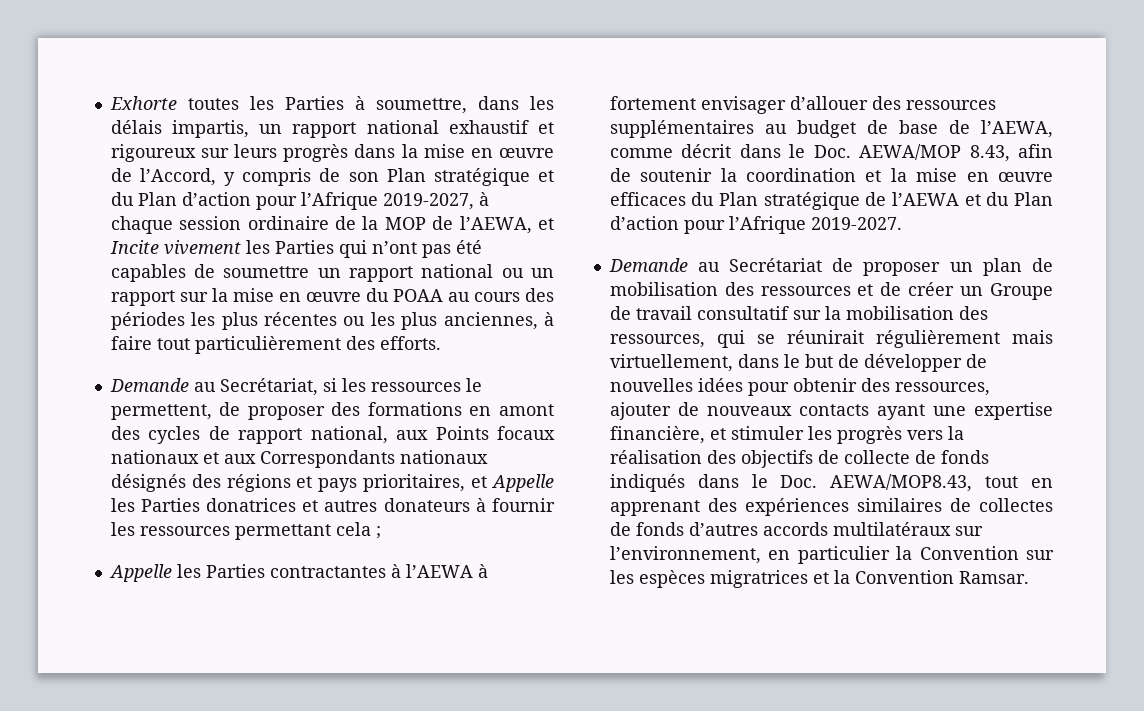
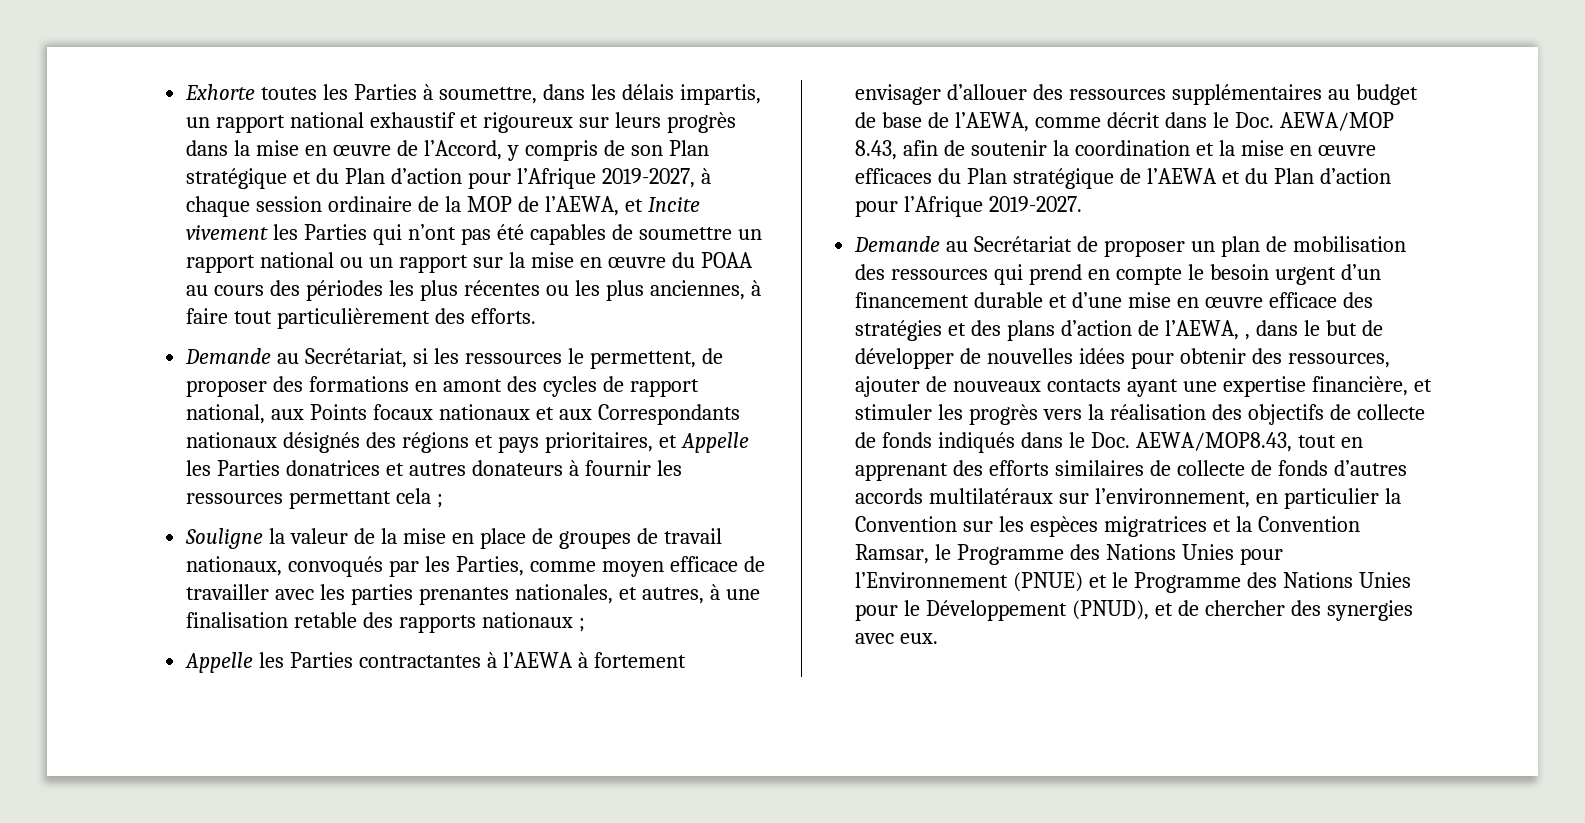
(381, 532) none -> [185,528,722,549] [186,556,765,577] [186,584,760,605] [186,612,585,633] // Souligne la valeur de la mise en place de groupes de travail nationaux, convoqués par les Parties, comme moyen efficace de travailler avec les parties prenantes nationales, et autres, à une finalisation retable des rapports nationaux ;
[857,282,1053,300] [609,306,988,320] [609,330,1053,348] [609,354,733,372] et de créer un Groupe de travail consultatif sur la mobilisation des ressources, qui se réunirait régulièrement mais virtuellement, -> [994,264,1381,285] [855,292,1373,308] [855,320,1250,341] qui prend en compte le besoin urgent d’un financement durable et d’une mise en œuvre efficace des stratégies et des plans d’action de l’AEWA, ,
[744,498,849,516] expériences -> [989,460,1050,476] efforts
[979,498,1053,512] collectes -> [1176,460,1245,476] collecte
[958,571,1029,584] Ramsar. -> [855,544,1283,565] [855,572,1411,593] [855,600,1413,621] [855,633,939,644] Ramsar, le Programme des Nations Unies pour l’Environnement (PNUE) et le Programme des Nations Unies pour le Développement (PNUD), et de chercher des synergies avec eux.

